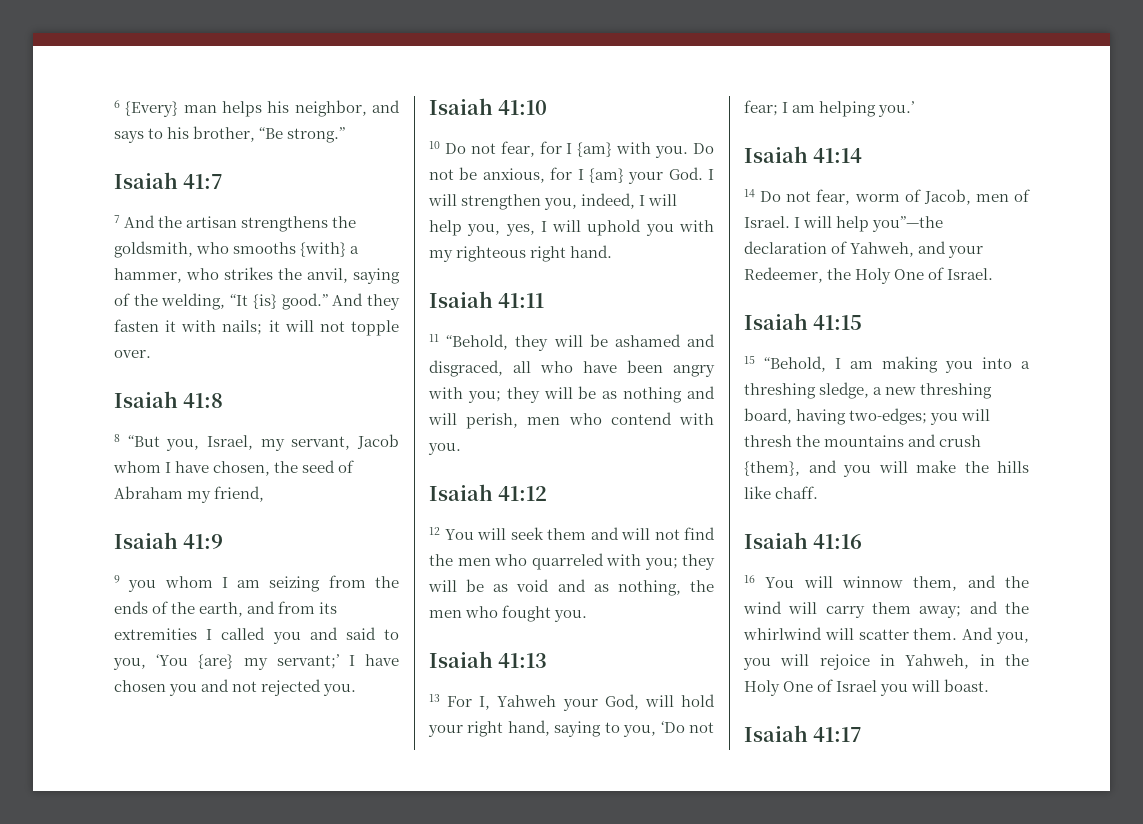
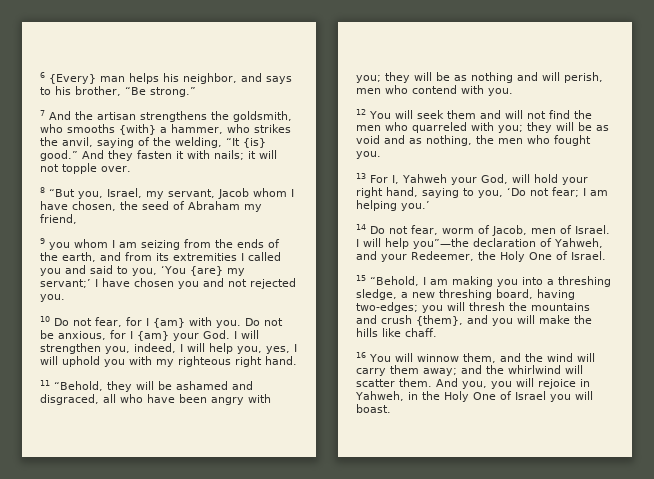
[114,172,224,189] // Isaiah 41:7 -> (196, 92) none
[114,391,224,408] // Isaiah 41:8 -> (131, 169) none
[114,532,224,549] // Isaiah 41:9 -> (77, 219) none
[429,98,548,115] // Isaiah 41:10 -> (65, 298) none
[429,291,545,308] // Isaiah 41:11 -> (297, 360) none
[429,484,548,501] // Isaiah 41:12 -> (513, 92) none
[429,651,548,668] // Isaiah 41:13 -> (381, 155) none
[744,146,863,163] // Isaiah 41:14 -> (430, 206) none
[744,313,863,330] // Isaiah 41:15 -> (606, 255) none
[744,532,863,549] // Isaiah 41:16 -> (437, 332) none
[744,725,863,742] // Isaiah 41:17 -> (391, 408) none

